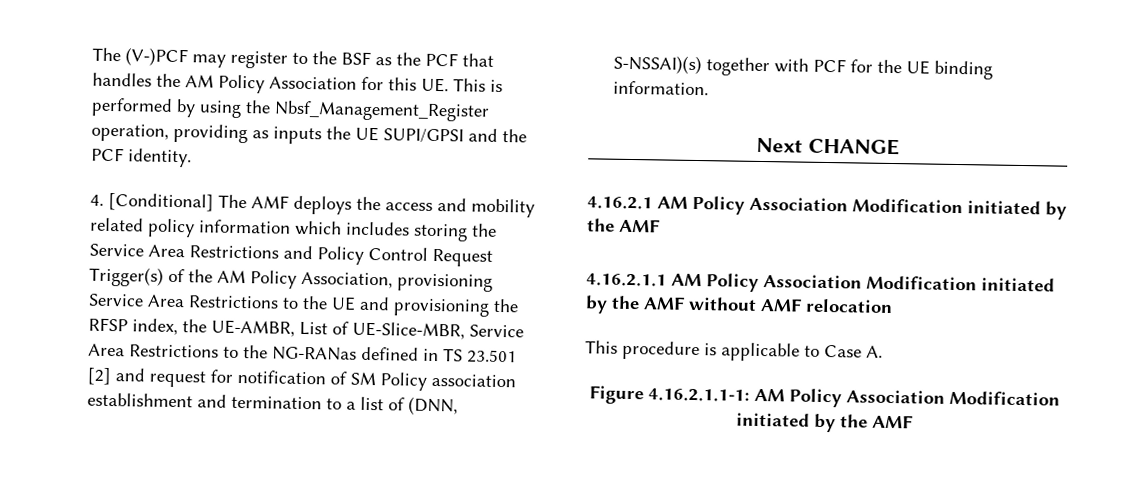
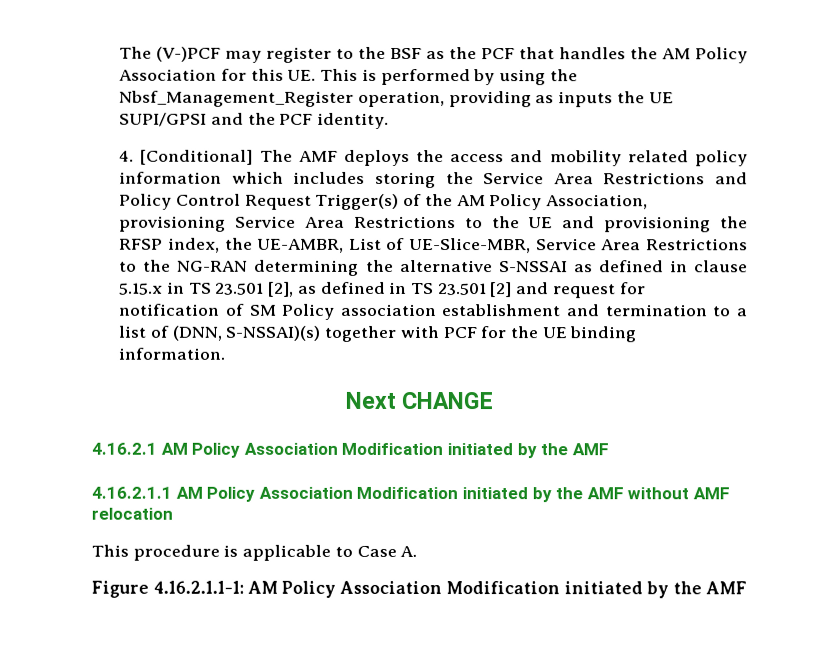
[272,346,358,361] NG-RANas -> [177,259,749,276] [119,281,317,297] NG-RAN determining the alternative S-NSSAI as defined in clause 5.15.x in TS 23.501 [2], as

